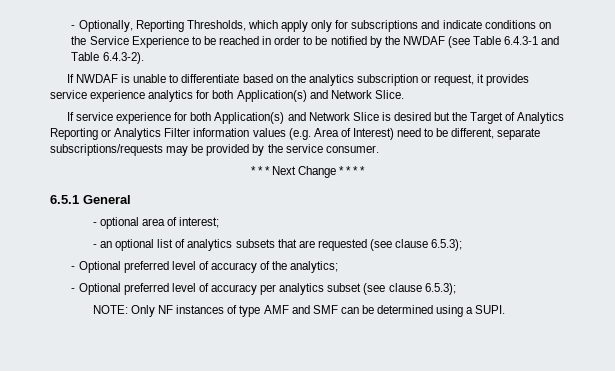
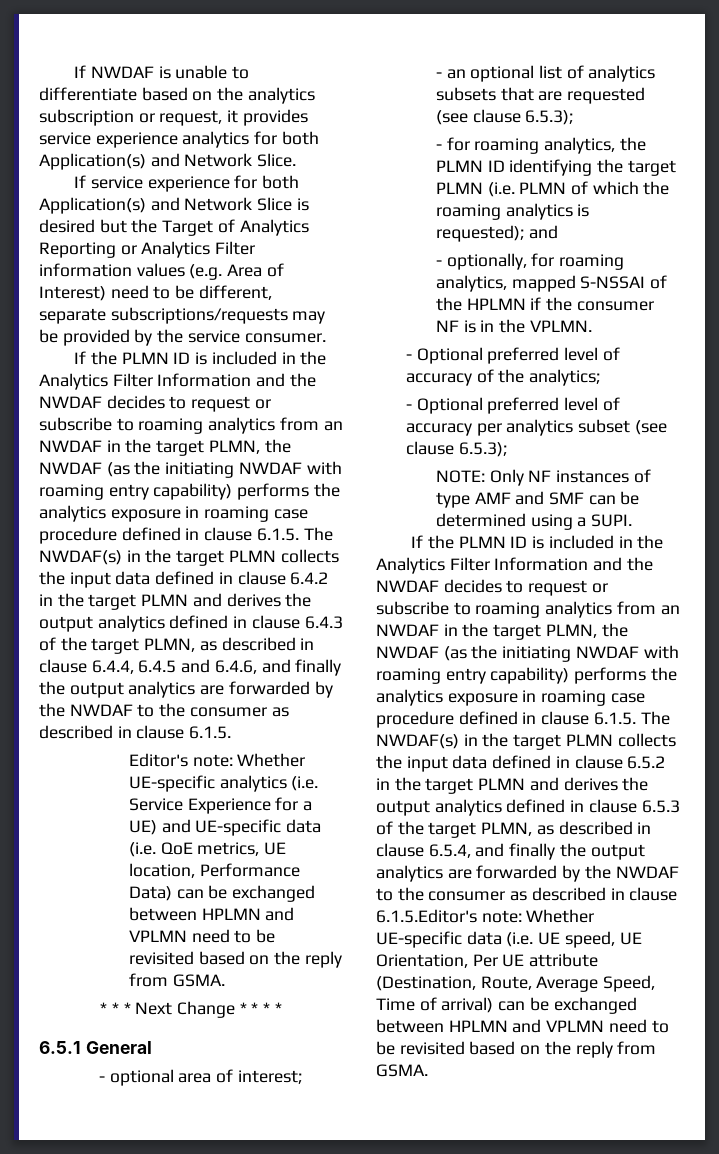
[71,20,551,32] [71,36,560,48] [71,52,144,64] - Optionally, Reporting Thresholds, which apply only for subscriptions and indicate conditions on the Service Experience to be reached in order to be notified by the NWDAF (see Table 6.4.3-1 and Table 6.4.3-2). // -> (74, 71) none
(379, 149) none -> [74,351,327,365] [39,373,316,390] [39,395,271,412] [39,417,343,434] [39,439,291,456] [39,461,342,478] [39,483,340,500] [39,505,308,522] [39,527,333,544] [39,549,339,566] [39,571,329,588] [39,593,312,610] [39,615,343,632] [39,637,315,654] [39,659,342,676] [39,681,333,698] [39,703,289,717] [39,725,232,739] [128,753,306,767] [128,775,319,792] [128,797,312,814] [128,819,321,836] [128,842,286,857] [128,863,300,878] [128,885,315,902] [128,907,295,921] [128,929,275,943] [128,951,342,968] [128,973,225,987] // If the PLMN ID is included in the Analytics Filter Information and the NWDAF decides to request or subscribe to roaming analytics from an NWDAF in the target PLMN, the NWDAF (as the initiating NWDAF with roaming entry capability) performs the analytics exposure in roaming case procedure defined in clause 6.1.5. The NWDAF(s) in the target PLMN collects the input data defined in clause 6.4.2 in the target PLMN and derives the output analytics defined in clause 6.4.3 of the target PLMN, as described in clause 6.4.4, 6.4.5 and 6.4.6, and finally the output analytics are forwarded by the NWDAF to the consumer as described in clause 6.1.5. // Editor's note: Whether UE-specific analytics (i.e. Service Experience for a UE) and UE-specific data (i.e. QoE metrics, UE location, Performance Data) can be exchanged between HPLMN and VPLMN need to be revisited based on the reply from GSMA.
(463, 245) none -> [435,137,646,154] [435,159,676,176] [435,181,670,197] [435,203,590,220] [435,225,558,242] [435,253,625,270] [435,275,668,292] [435,297,654,311] [435,319,592,333] // - for roaming analytics, the PLMN ID identifying the target PLMN (i.e. PLMN of which the roaming analytics is requested); and // - optionally, for roaming analytics, mapped S-NSSAI of the HPLMN if the consumer NF is in the VPLMN.
(506, 309) none -> [411,535,664,549] [376,557,653,574] [376,579,608,596] [376,601,680,618] [376,623,628,640] [376,645,679,662] [376,667,677,684] [376,689,645,706] [376,711,670,728] [376,733,676,750] [376,755,666,772] [376,777,649,794] [376,799,680,816] [376,821,652,838] [376,843,645,860] [376,865,679,882] [376,887,678,901] [376,909,595,923] [376,931,642,948] [376,953,599,968] [376,975,656,992] [376,997,637,1014] [376,1019,669,1033] [376,1041,657,1058] [376,1064,428,1077] // If the PLMN ID is included in the Analytics Filter Information and the NWDAF decides to request or subscribe to roaming analytics from an NWDAF in the target PLMN, the NWDAF (as the initiating NWDAF with roaming entry capability) performs the analytics exposure in roaming case procedure defined in clause 6.1.5. The NWDAF(s) in the target PLMN collects the input data defined in clause 6.5.2 in the target PLMN and derives the output analytics defined in clause 6.5.3 of the target PLMN, as described in clause 6.5.4, and finally the output analytics are forwarded by the NWDAF to the consumer as described in clause 6.1.5.Editor's note: Whether UE-specific data (i.e. UE speed, UE Orientation, Per UE attribute (Destination, Route, Average Speed, Time of arrival) can be exchanged between HPLMN and VPLMN need to be revisited based on the reply from GSMA.

